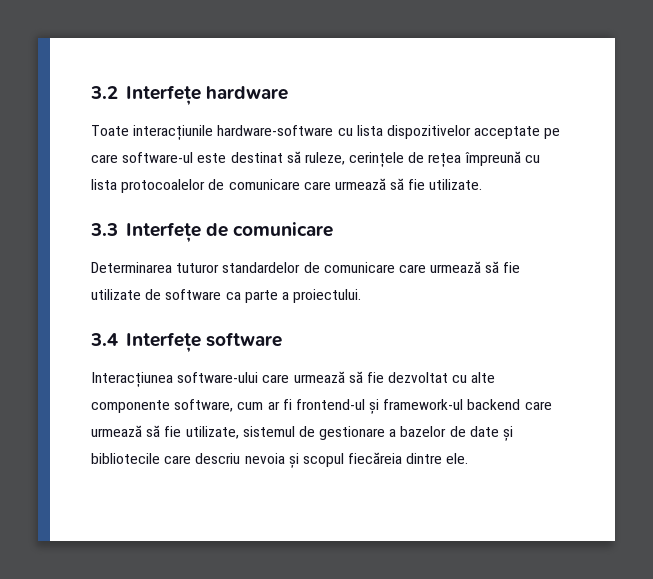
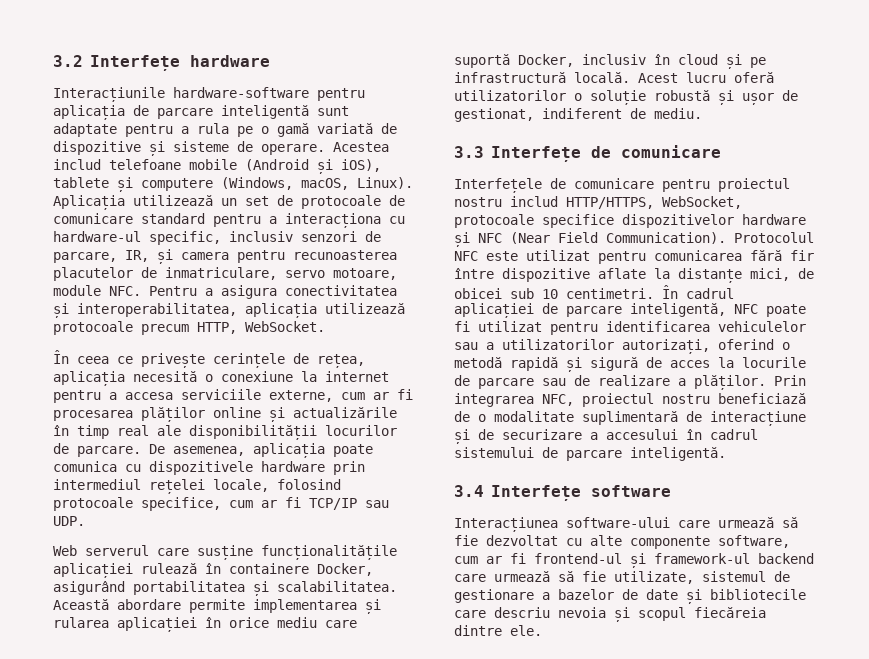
[91,125,561,140] [91,151,540,167] [91,178,483,193] [90,222,334,243] [91,261,521,273] [91,289,362,303] Toate interacțiunile hardware-software cu lista dispozitivelor acceptate pe care software-ul este destinat să ruleze, cerințele de rețea împreună cu lista protocoalelor de comunicare care urmează să fie utilizate. // 3.3 Interfețe de comunicare // Determinarea tuturor standardelor de comunicare care urmează să fie utilizate de software ca parte a proiectului. -> [53,87,365,102] [53,105,349,120] [53,123,397,137] [53,141,389,156] [53,159,381,174] [53,177,413,192] [53,195,405,210] [53,213,405,228] [53,231,381,245] [53,249,397,264] [53,267,397,281] [53,285,397,299] [53,303,405,318] [53,321,325,335] [53,350,365,368] [53,371,389,386] [53,389,413,403] [53,407,397,422] [53,425,397,440] [53,443,373,458] [53,461,365,475] [53,479,341,494] [53,497,389,511] [53,516,85,526] [53,545,397,560] [53,563,373,578] [53,581,397,596] [53,599,381,614] [53,617,357,632] [454,54,766,69] [454,72,774,83] [454,90,798,105] [454,108,702,122] [454,145,721,162] [454,178,790,193] [454,196,742,209] [454,214,806,228] [454,232,814,247] [454,250,814,264] [454,268,814,283] [454,285,734,299] [454,303,806,318] [454,321,806,335] [454,339,790,354] [454,357,806,372] [454,375,806,390] [454,393,806,407] [454,411,806,426] [454,429,758,444] [454,447,726,461] Interacțiunile hardware-software pentru aplicația de parcare inteligentă sunt adaptate pentru a rula pe o gamă variată de dispozitive și sisteme de operare. Acestea includ telefoane mobile (Android și iOS), tablete și computere (Windows, macOS, Linux). Aplicația utilizează un set de protocoale de comunicare standard pentru a interacționa cu hardware-ul specific, inclusiv senzori de parcare, IR, și camera pentru recunoasterea placutelor de inmatriculare, servo motoare, module NFC. Pentru a asigura conectivitatea și interoperabilitatea, aplicația utilizează protocoale precum HTTP, WebSocket. // În ceea ce privește cerințele de rețea, aplicația necesită o conexiune la internet pentru a accesa serviciile externe, cum ar fi procesarea plăților online și actualizările în timp real ale disponibilității locurilor de parcare. De asemenea, aplicația poate comunica cu dispozitivele hardware prin intermediul rețelei locale, folosind protocoale specifice, cum ar fi TCP/IP sau UDP. // Web serverul care susține funcționalitățile aplicației rulează în containere Docker, asigurând portabilitatea și scalabilitatea. Această abordare permite implementarea și rularea aplicației în orice mediu care suportă Docker, inclusiv în cloud și pe infrastructură locală. Acest lucru oferă utilizatorilor o soluție robustă și ușor de gestionat, indiferent de mediu. // 3.3 Interfețe de comunicare // Interfețele de comunicare pentru proiectul nostru includ HTTP/HTTPS, WebSocket, protocoale specifice dispozitivelor hardware și NFC (Near Field Communication). Protocolul NFC este utilizat pentru comunicarea fără fir între dispozitive aflate la distanțe mici, de obicei sub 10 centimetri. În cadrul aplicației de parcare inteligentă, NFC poate fi utilizat pentru identificarea vehiculelor sau a utilizatorilor autorizați, oferind o metodă rapidă și sigură de acces la locurile de parcare sau de realizare a plăților. Prin integrarea NFC, proiectul nostru beneficiază de o modalitate suplimentară de interacțiune și de securizare a accesului în cadrul sistemului de parcare inteligentă.

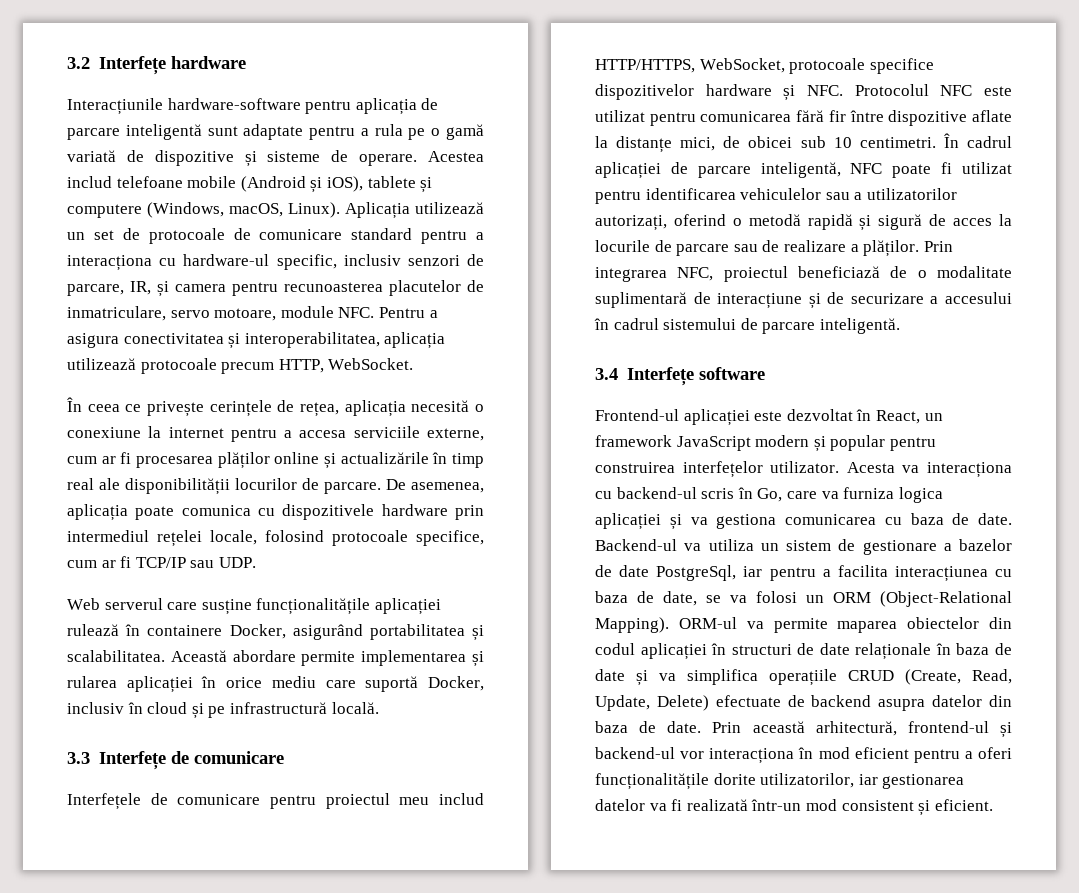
[638,72,774,83] [454,90,798,105] [454,108,702,122] Acest lucru oferă utilizatorilor o soluție robustă și ușor de gestionat, indiferent de mediu. -> (379, 708) none
[454,197,502,207] nostru -> [399,797,430,805] meu
[478,232,726,244] NFC (Near Field Communication). -> [807,85,843,96] NFC.
[662,394,710,404] nostru -> (788, 274) none
[454,517,798,532] [454,535,790,549] [454,553,814,568] [454,571,766,584] Interacțiunea software-ului care urmează să fie dezvoltat cu alte componente software, cum ar fi frontend-ul și framework-ul backend care urmează să fie utilizate, sistemul -> [595,409,943,426] [595,435,936,452] [595,461,1012,478] [595,487,943,503] [595,513,1012,530] [595,539,831,551] Frontend-ul aplicației este dezvoltat în React, un framework JavaScript modern și popular pentru construirea interfețelor utilizator. Acesta va interacționa cu backend-ul scris în Go, care va furniza logica aplicației și va gestiona comunicarea cu baza de date. Backend-ul va utiliza un sistem
[686,589,806,604] [454,607,766,622] [454,625,542,636] și bibliotecile care descriu nevoia și scopul fiecăreia dintre ele. -> [656,565,1012,582] [595,591,1012,607] [595,617,1012,633] [595,643,1012,660] [595,669,1012,686] [595,695,1012,711] [595,721,1012,738] [595,747,1012,764] [595,773,965,790] [595,799,993,816] PostgreSql, iar pentru a facilita interacțiunea cu baza de date, se va folosi un ORM (Object-Relational Mapping). ORM-ul va permite maparea obiectelor din codul aplicației în structuri de date relaționale în baza de date și va simplifica operațiile CRUD (Create, Read, Update, Delete) efectuate de backend asupra datelor din baza de date. Prin această arhitectură, frontend-ul și backend-ul vor interacționa în mod eficient pentru a oferi funcționalitățile dorite utilizatorilor, iar gestionarea datelor va fi realizată într-un mod consistent și eficient.

